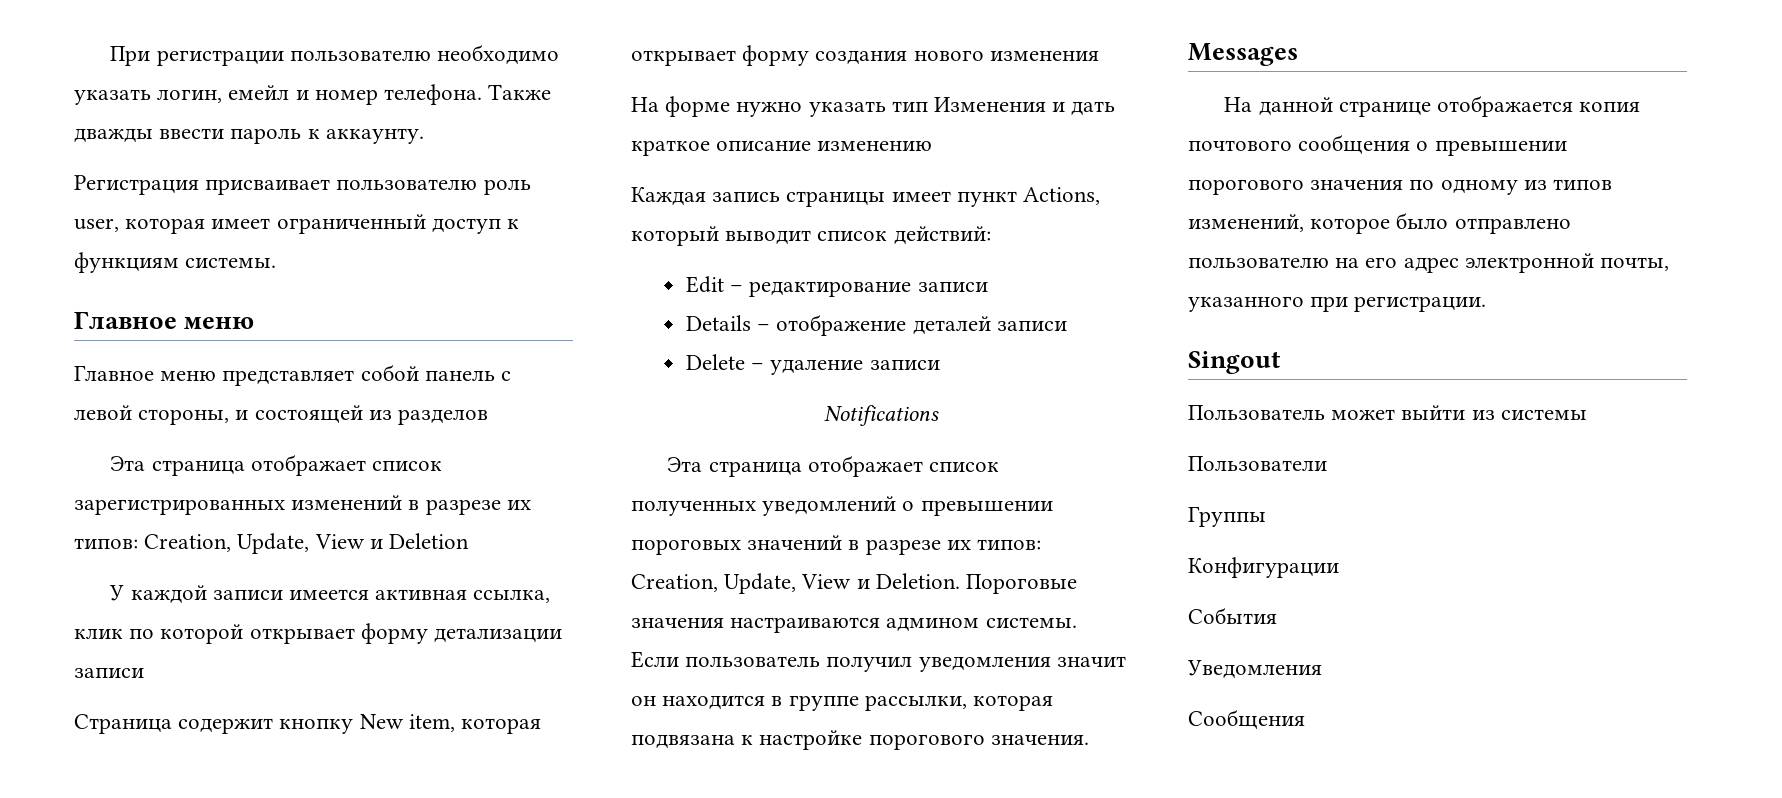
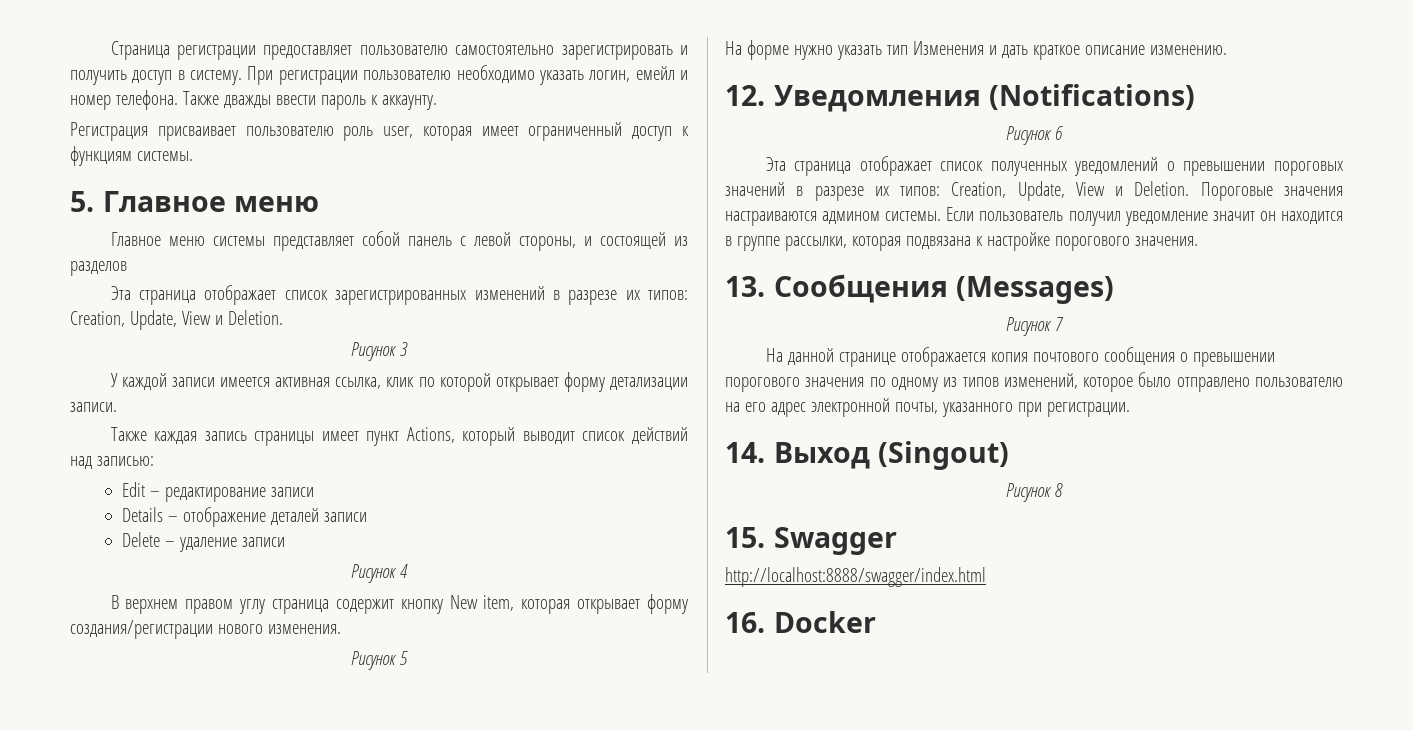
(110, 56) none -> [110,41,688,60] [70,70,243,85] Страница регистрации предоставляет пользователю самостоятельно зарегистрировать и получить доступ в систему.
(277, 262) none -> [70,191,94,212] 5.
(217, 376) none -> [212,236,265,246] системы
[389,533,470,549] Deletion -> [227,310,283,325] [351,342,408,361] Deletion. // Рисунок 3
[74,668,144,678] [74,714,542,734] [631,45,1099,66] [631,96,1116,117] [631,140,933,156] [631,187,706,206] записи // Страница содержит кнопку New item, которая открывает форму создания нового изменения // На форме нужно указать тип Изменения и дать краткое описание изменению // Каждая -> [70,402,117,412] [110,427,198,444] записи. // Также каждая
[893,226,991,245] действий: -> [632,427,689,444] [70,456,154,469] действий над записью:
[823,405,939,426] Notifications -> [351,564,408,583] [110,594,688,614] [70,620,341,639] [351,651,408,670] [725,40,1227,60] [725,84,1195,112] [1006,126,1063,145] Рисунок 4 // В верхнем правом углу страница содержит кнопку New item, которая открывает форму создания/регистрации нового изменения. // Рисунок 5 // На форме нужно указать тип Изменения и дать краткое описание изменению. // 12. Уведомления (Notifications) // Рисунок 6
[918,656,1051,672] уведомления -> [1124,211,1208,226] уведомление
[1188,43,1298,66] Messages -> [725,274,1114,304] [1006,317,1064,336] 13. Сообщения (Messages) // Рисунок 7
[1188,351,1281,374] [1188,405,1587,420] [1188,456,1327,471] [1188,506,1266,527] [1188,557,1339,578] [1188,607,1277,624] [1187,660,1322,679] [1188,709,1305,730] Singout // Пользователь может выйти из системы // Пользователи // Группы // Конфигурации // События // Уведомления // Сообщения -> [725,441,1009,470] [1006,483,1063,502] [725,527,898,555] [725,567,986,587] [725,611,877,633] 14. Выход (Singout) // Рисунок 8 // 15. Swagger // http://localhost:8888/swagger/index.html // 16. Docker

